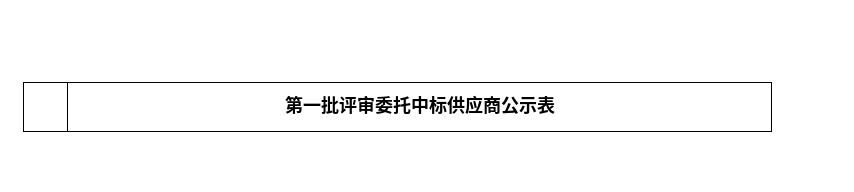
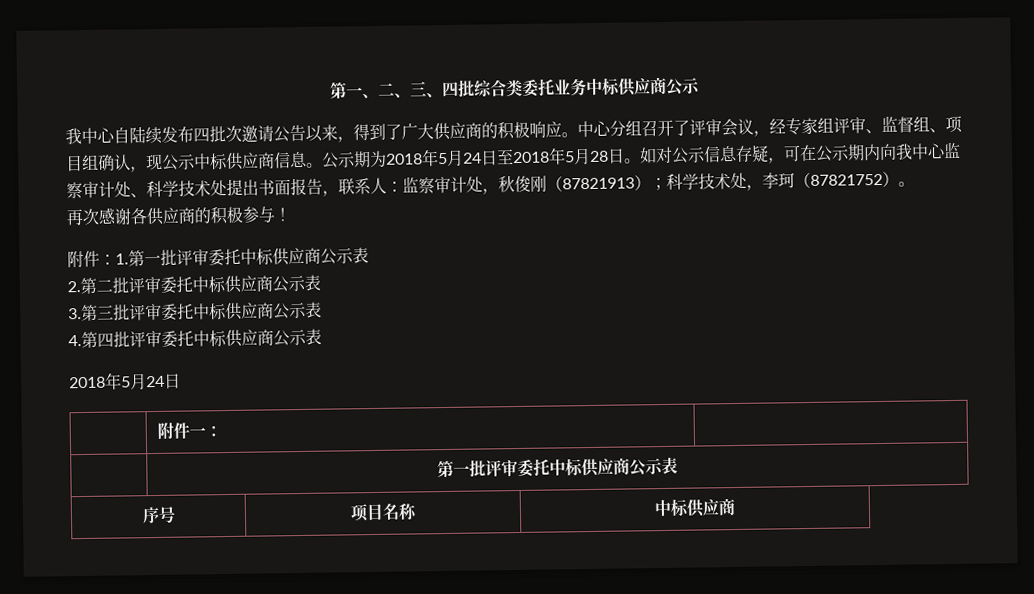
[284,95,555,115] | 第一批评审委托中标供应商公示表 -> [330,76,700,99] [65,115,963,145] [66,141,961,173] [66,171,915,200] [66,206,291,226] [67,247,369,269] [67,274,321,295] [68,301,322,322] [68,328,322,349] [69,372,181,390] [156,421,222,440] [437,456,678,478] [141,506,176,524] [350,502,418,522] [654,498,736,518] 第一、二、三、四批综合类委托业务中标供应商公示 // 我中心自陆续发布四批次邀请公告以来，得到了广大供应商的积极响应。中心分组召开了评审会议，经专家组评审、监督组、项目组确认，现公示中标供应商信息。公示期为2018年5月24日至2018年5月28日。如对公示信息存疑，可在公示期内向我中心监察审计处、科学技术处提出书面报告，联系人：监察审计处，秋俊刚（87821913）；科学技术处，李珂（87821752）。 // 再次感谢各供应商的积极参与！ // 附件：1.第一批评审委托中标供应商公示表 // 2.第二批评审委托中标供应商公示表 // 3.第三批评审委托中标供应商公示表 // 4.第四批评审委托中标供应商公示表 // 2018年5月24日 // | 附件一： | // | 第一批评审委托中标供应商公示表 // 序号 | 项目名称 | 中标供应商

